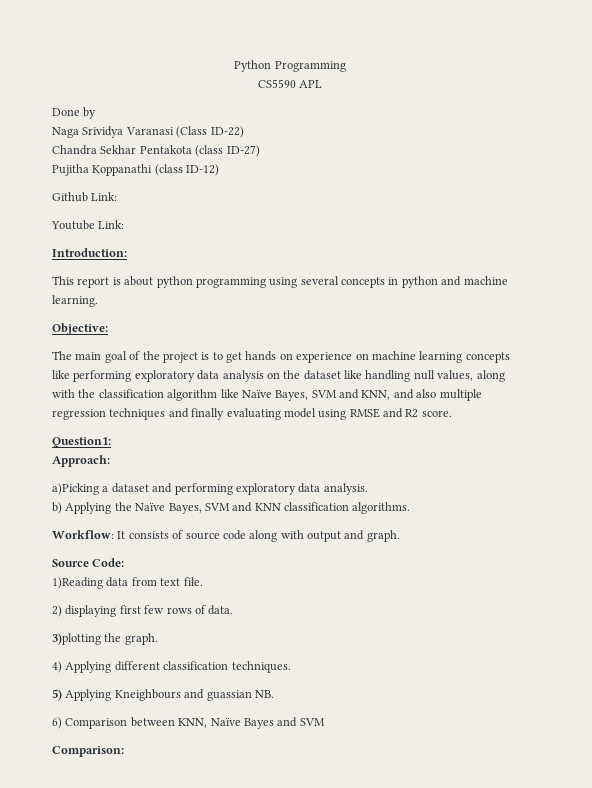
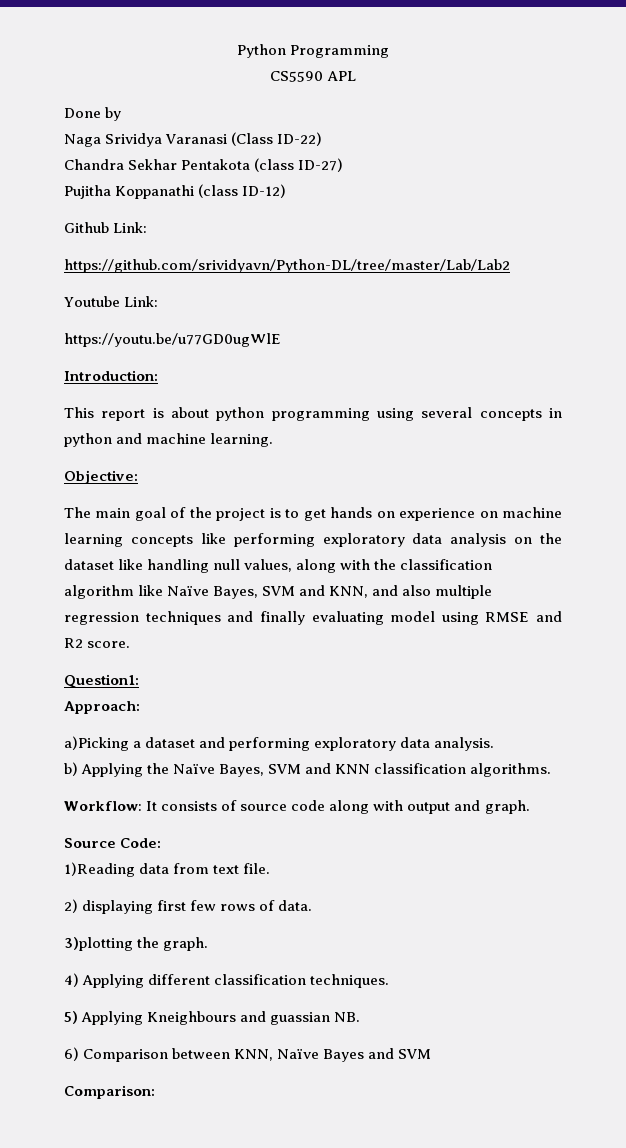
(118, 196) none -> [64,259,510,273] // https://github.com/srividyavn/Python-DL/tree/master/Lab/Lab2
(125, 224) none -> [64,333,281,347] // https://youtu.be/u77GD0ugWlE

